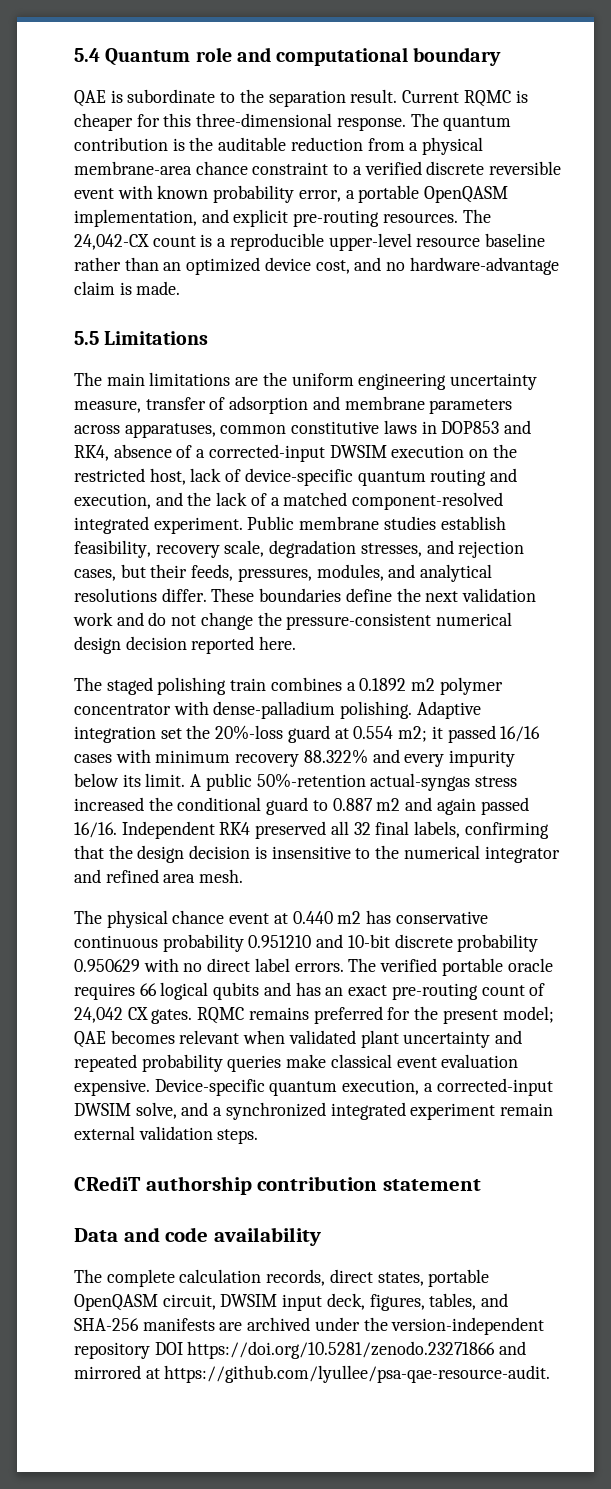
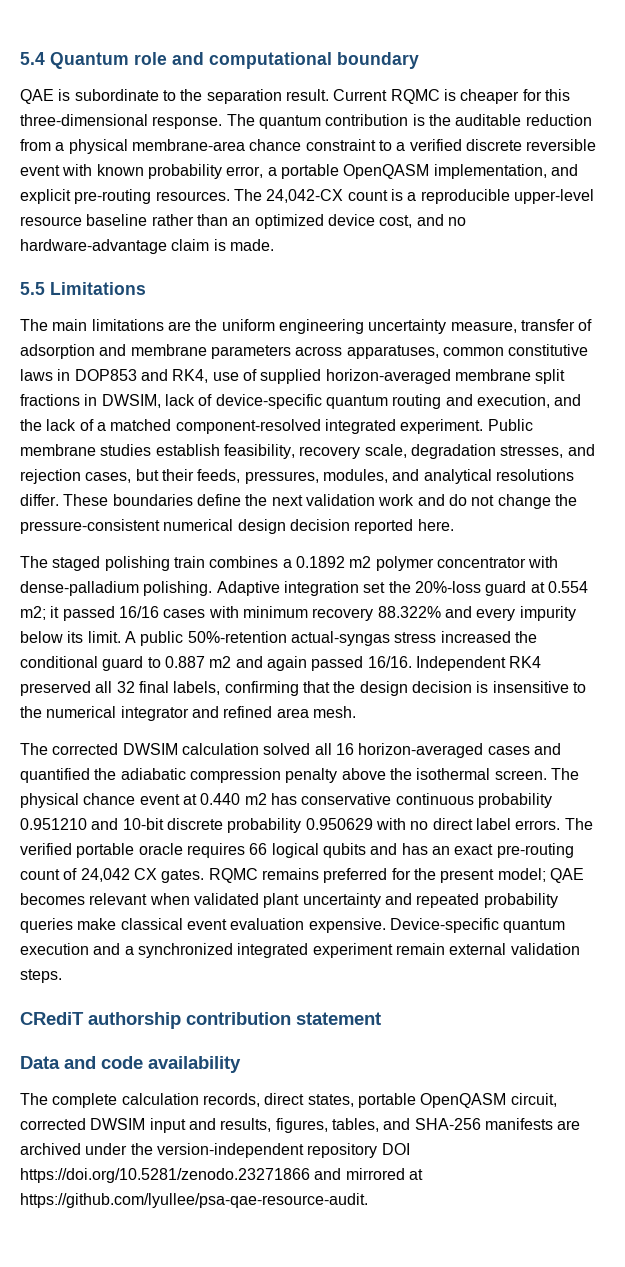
[113,444,517,462] [74,468,186,485] absence of a corrected-input DWSIM execution on the restricted host, -> [212,369,566,384] [20,394,161,408] use of supplied horizon-averaged membrane split fractions in DWSIM,
(102, 917) none -> [52,743,561,758] [20,768,579,783] corrected DWSIM calculation solved all 16 horizon-averaged cases and quantified the adiabatic compression penalty above the isothermal screen. The
[342,1078,553,1096] [74,1102,177,1119] execution, a corrected-input DWSIM solve, -> [20,943,89,955] execution
(216, 1302) none -> [20,1118,86,1130] corrected
[326,1293,365,1310] deck, -> [188,1118,272,1132] and results,

